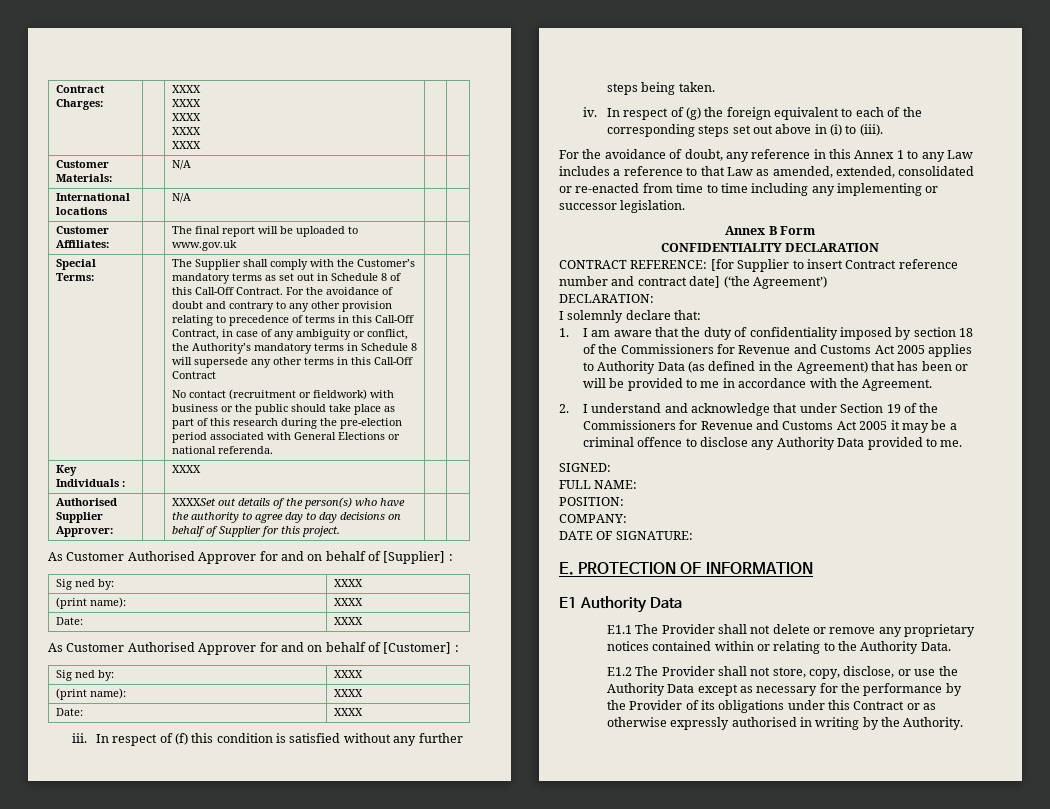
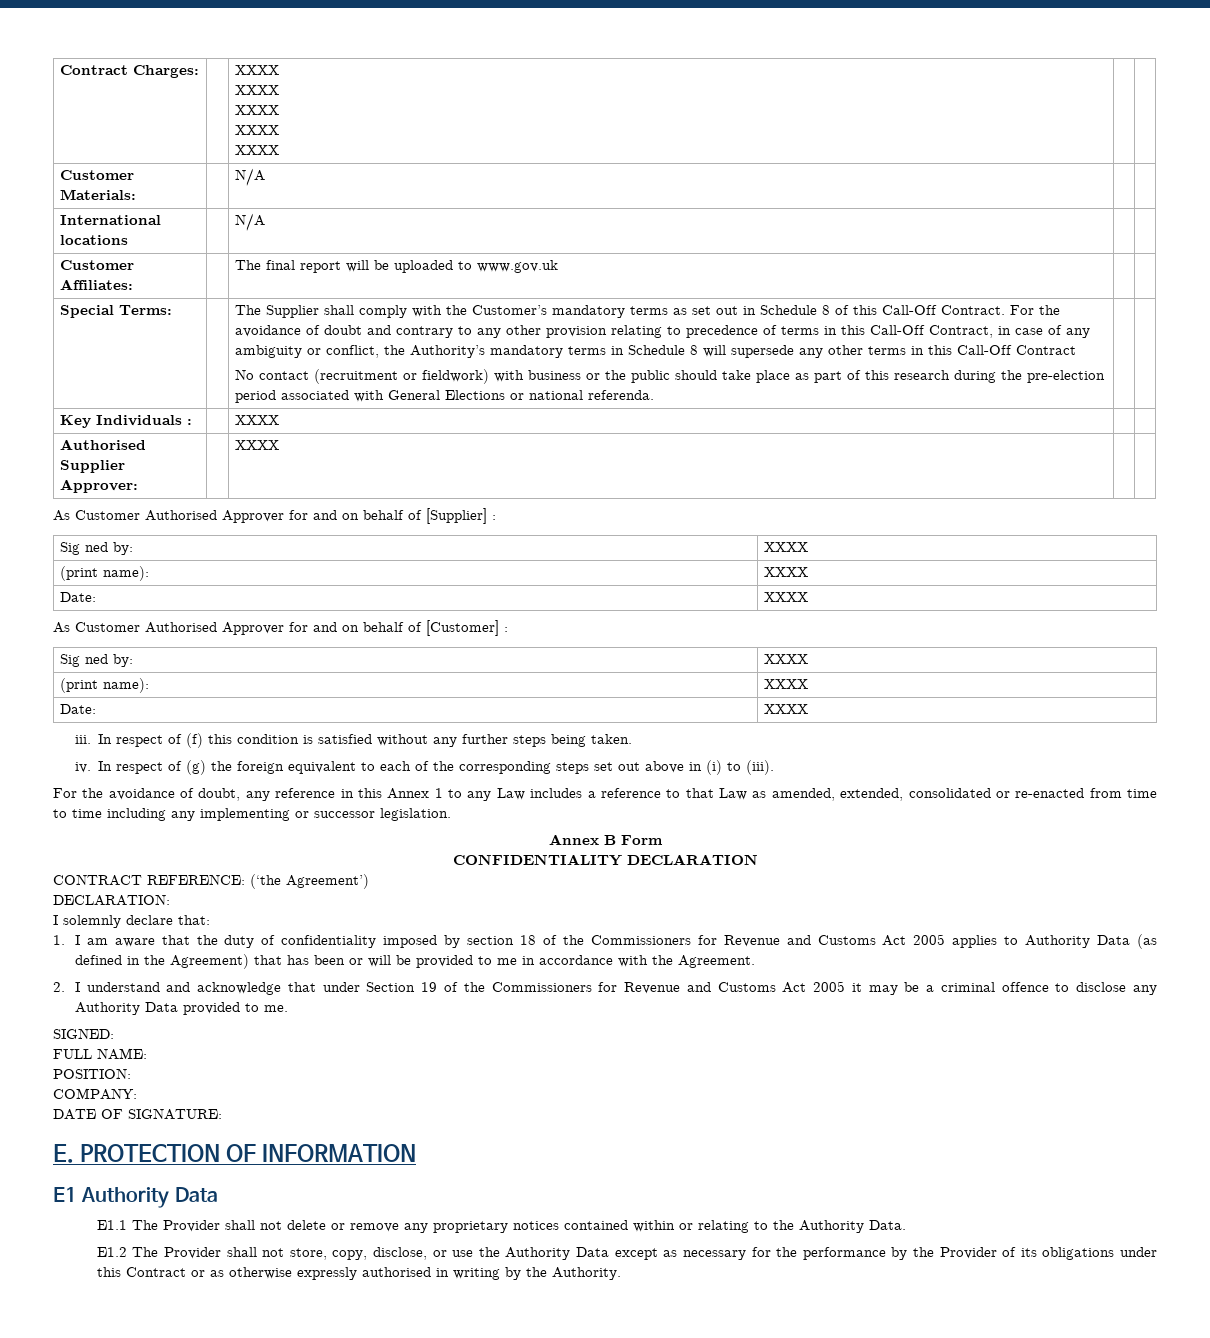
[171,497,405,509] [171,512,401,523] [171,526,340,537] XXXXSet out details of the person(s) who have the authority to agree day to day decisions on behalf of Supplier for this project. -> [234,440,279,450] XXXX
[710,259,958,272] [559,276,721,288] [for Supplier to insert Contract reference number and contract date] -> (245, 879) none

